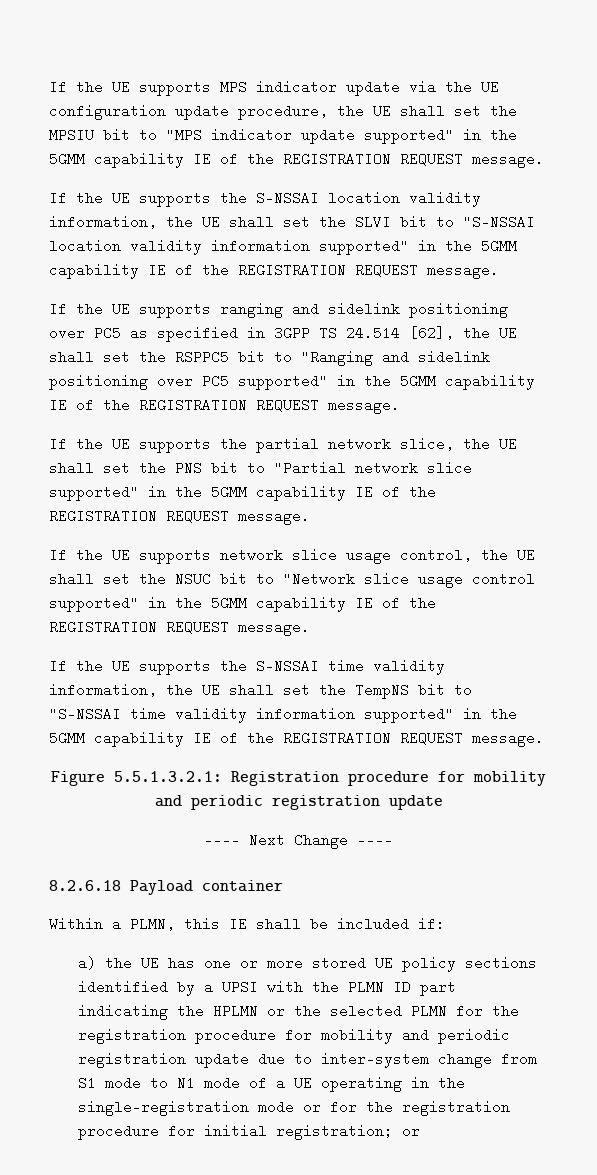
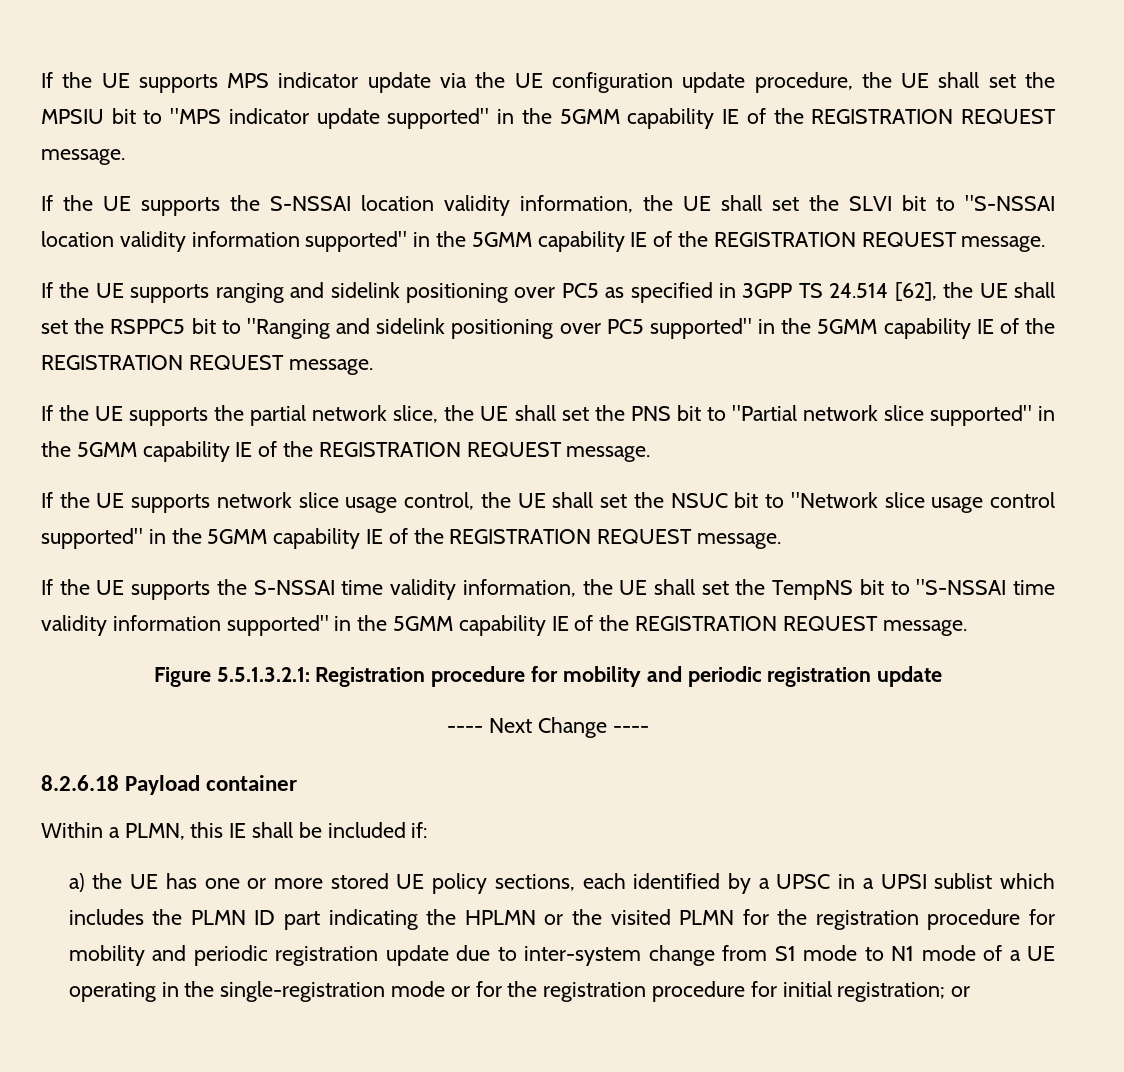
[465,956,538,970] sections -> [494,873,626,891] sections, each
[222,980,304,994] UPSI with -> [776,873,1055,889] [68,909,144,925] UPSC in a UPSI sublist which includes
[330,1004,403,1018] selected -> [610,909,671,925] visited

